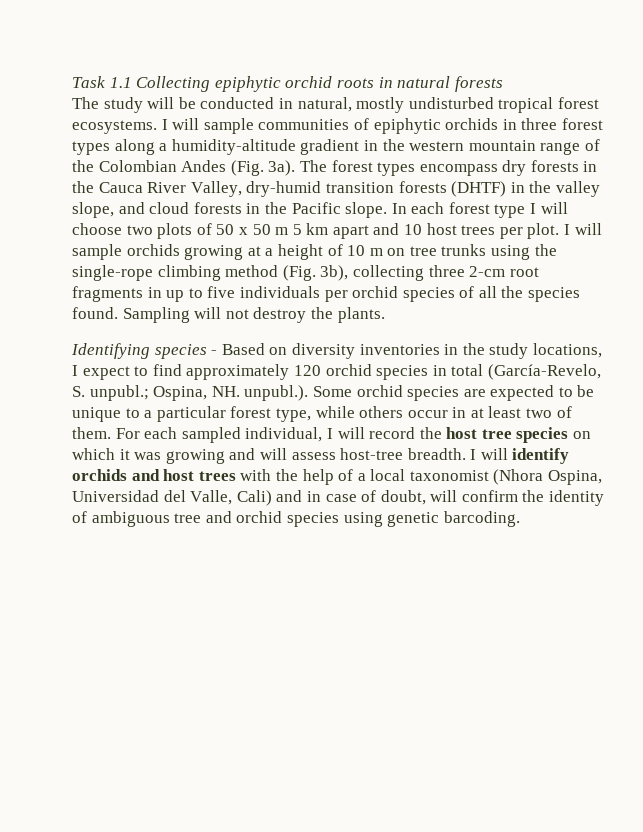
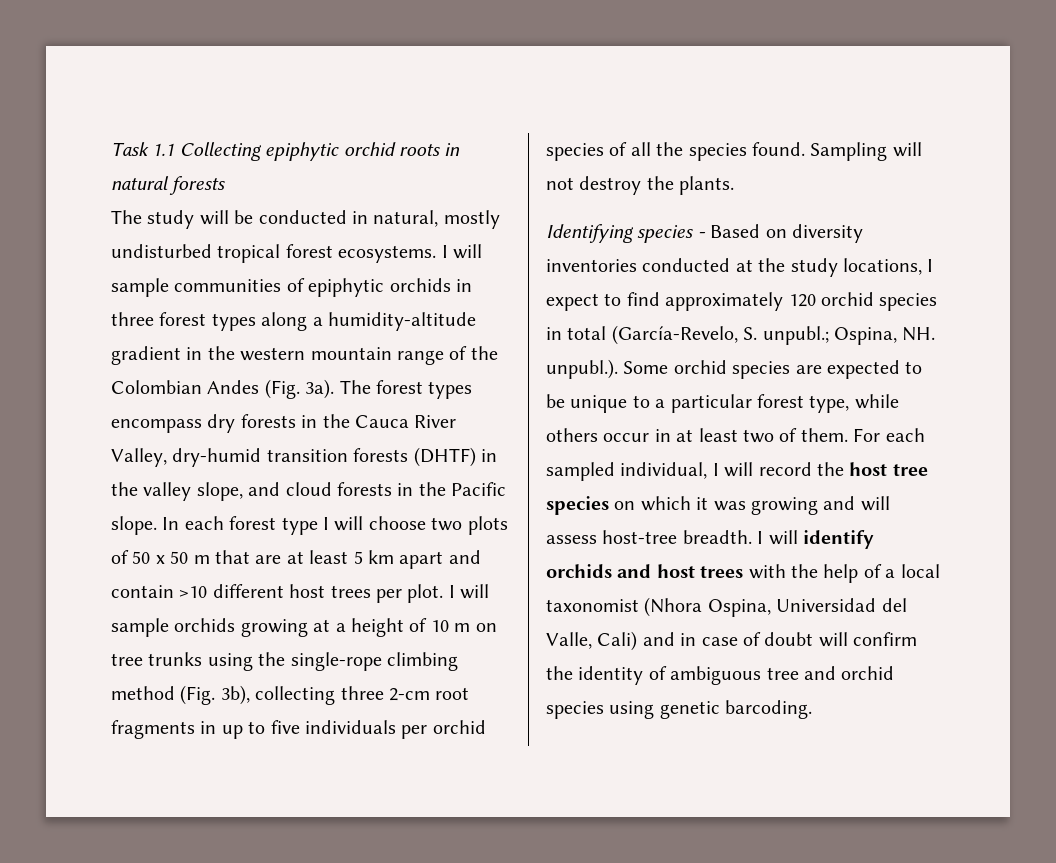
(289, 231) none -> [215,550,349,564] that are at least
[404,224,423,235] 10 -> [111,584,284,598] contain >10 different
[444,344,459,355] in -> [642,258,753,272] conducted at
[380,490,426,505] doubt, -> [764,632,814,646] doubt

